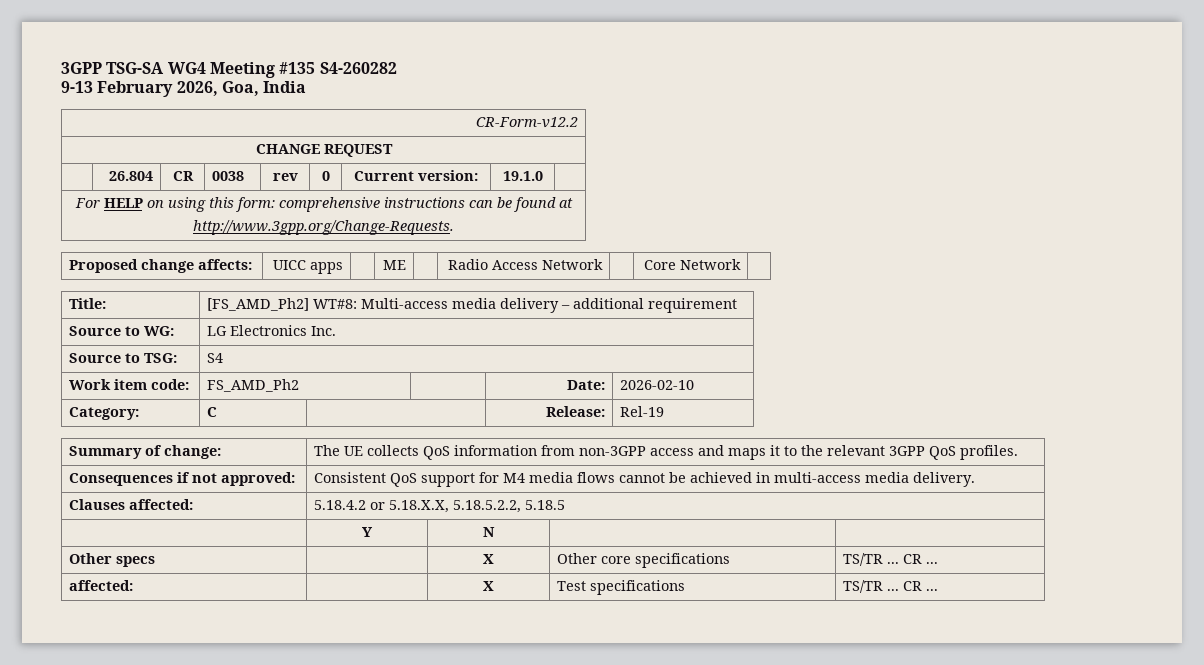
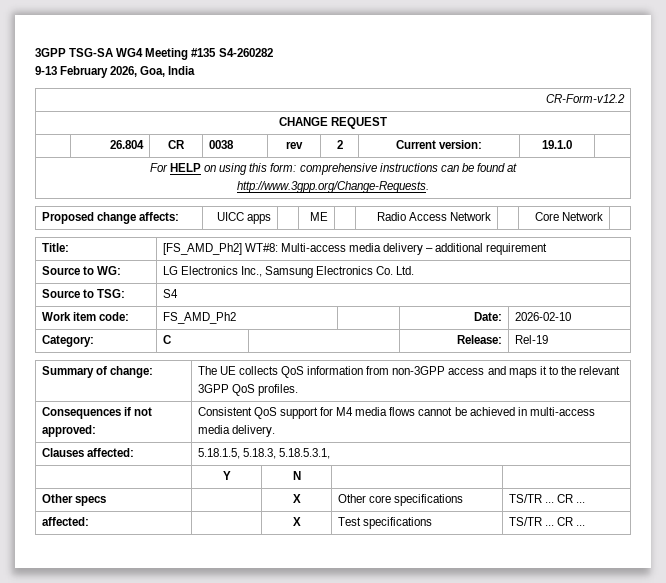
[321,171,330,181] 0 -> [336,140,343,149] 2
[310,326,336,336] Inc. -> [240,266,415,278] Inc., Samsung Electronics Co. Ltd.
[313,500,565,513] 5.18.4.2 or 5.18.X.X, 5.18.5.2.2, 5.18.5 -> [197,448,330,459] 5.18.1.5, 5.18.3, 5.18.5.3.1,

